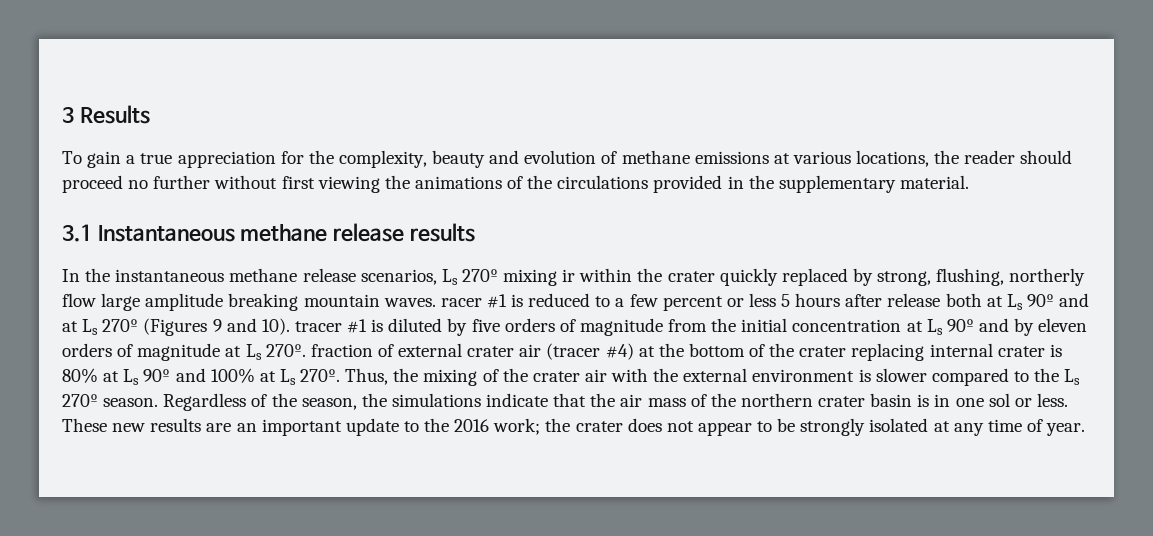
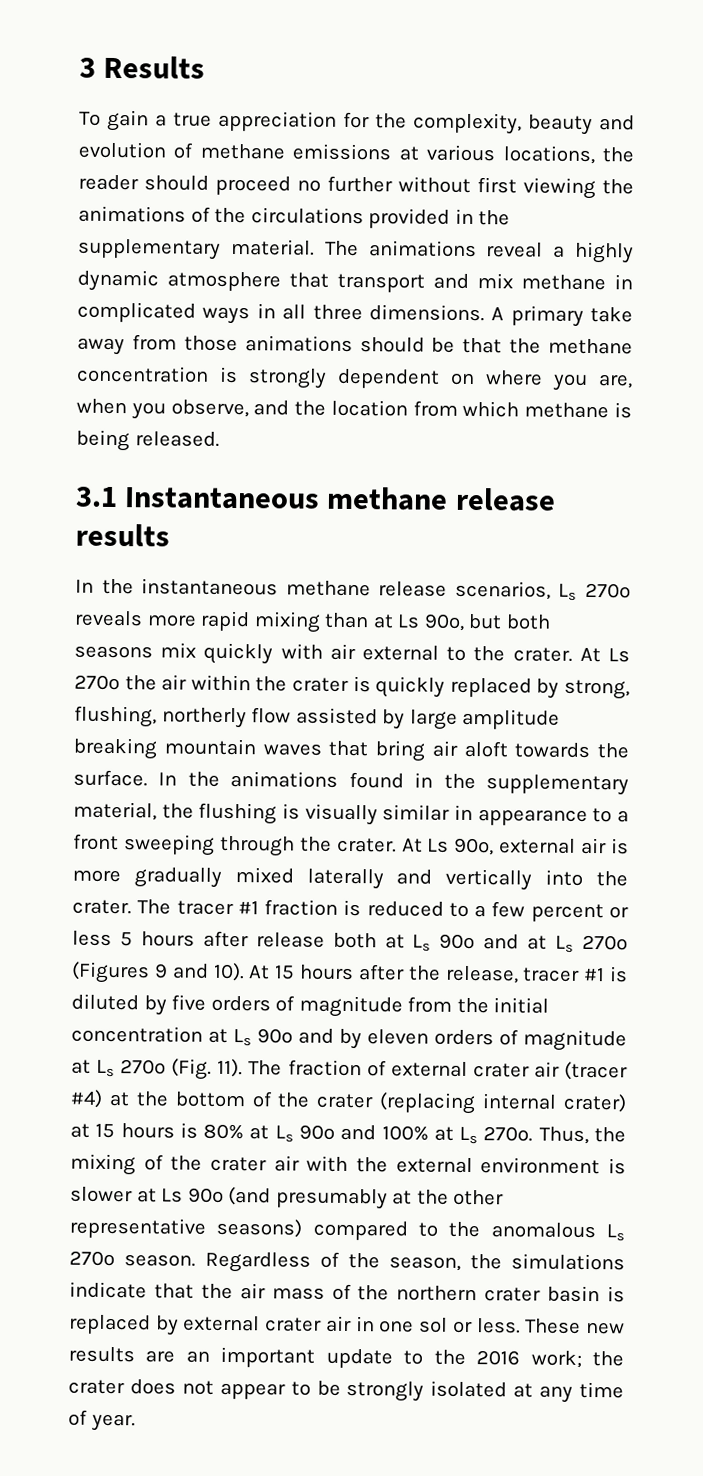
(969, 182) none -> [324,240,634,264] [77,269,633,293] [77,301,633,327] [77,334,633,356] [76,365,633,391] [76,398,632,420] [76,429,220,452] The animations reveal a highly dynamic atmosphere that transport and mix methane in complicated ways in all three dimensions. A primary take away from those animations should be that the methane concentration is strongly dependent on where you are, when you observe, and the location from which methane is being released.
[503,269,576,286] mixing ir -> [74,610,551,633] [74,642,630,665] [74,674,188,691] reveals more rapid mixing than at Ls 90º, but both seasons mix quickly with air external to the crater. At Ls 270º the air
(715, 276) none -> [352,676,371,693] is
(96, 300) none -> [295,707,406,730] assisted by
[383,294,507,308] waves. racer #1 -> [262,740,629,762] [73,769,629,796] [73,801,629,826] [73,833,629,857] [72,867,628,891] [72,899,339,916] waves that bring air aloft towards the surface. In the animations found in the supplementary material, the flushing is visually similar in appearance to a front sweeping through the crater. At Ls 90º, external air is more gradually mixed laterally and vertically into the crater. The tracer #1 fraction
(290, 326) none -> [248,964,519,984] At 15 hours after the release,
[265,344,306,357] 270º. -> [120,1058,283,1080] 270º (Fig. 11). The
[851,343,1045,361] replacing internal crater -> [379,1092,628,1115] [70,1123,175,1139] (replacing internal crater) at 15 hours
(927, 375) none -> [136,1186,505,1210] [69,1217,303,1239] at Ls 90º (and presumably at the other representative seasons)
(1060, 375) none -> [490,1222,596,1239] anomalous
(930, 400) none -> [69,1314,352,1336] replaced by external crater air

